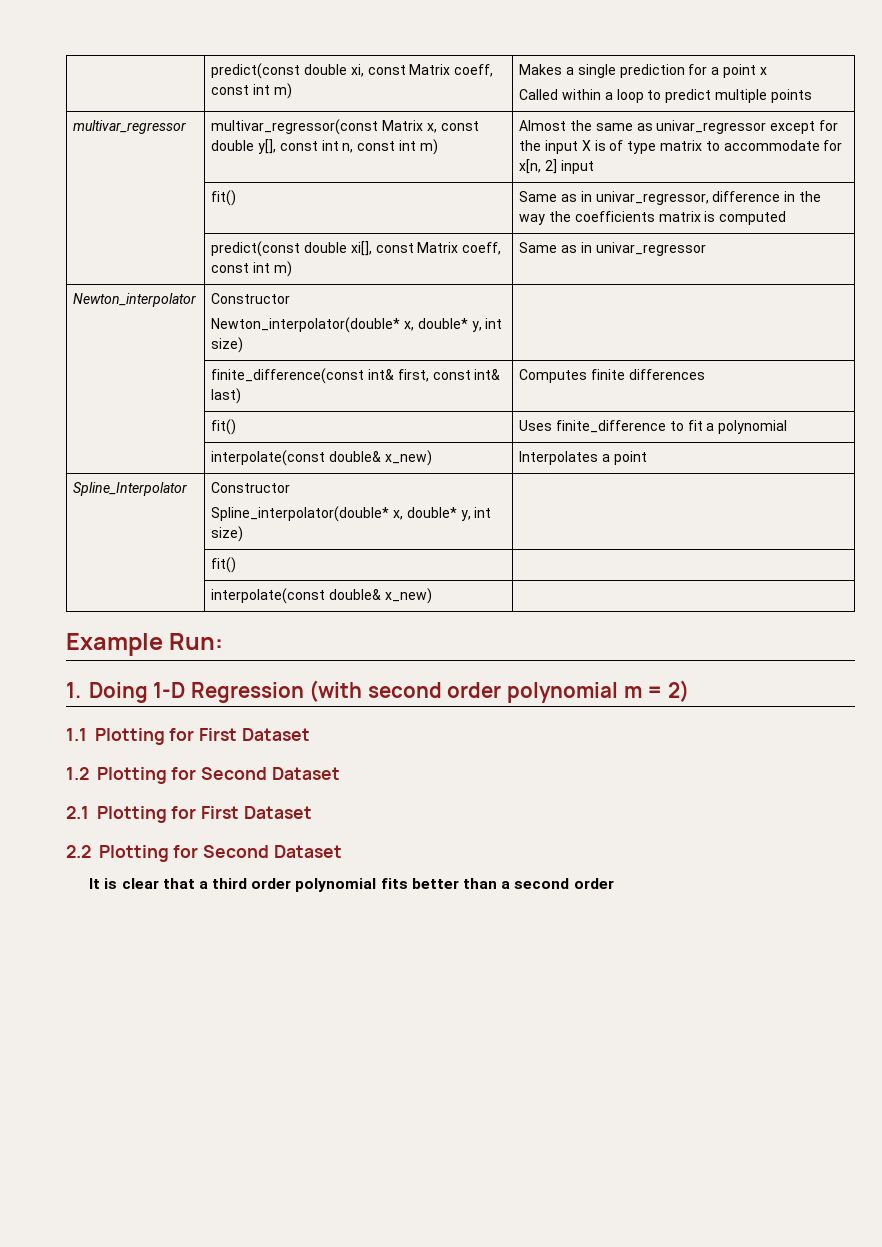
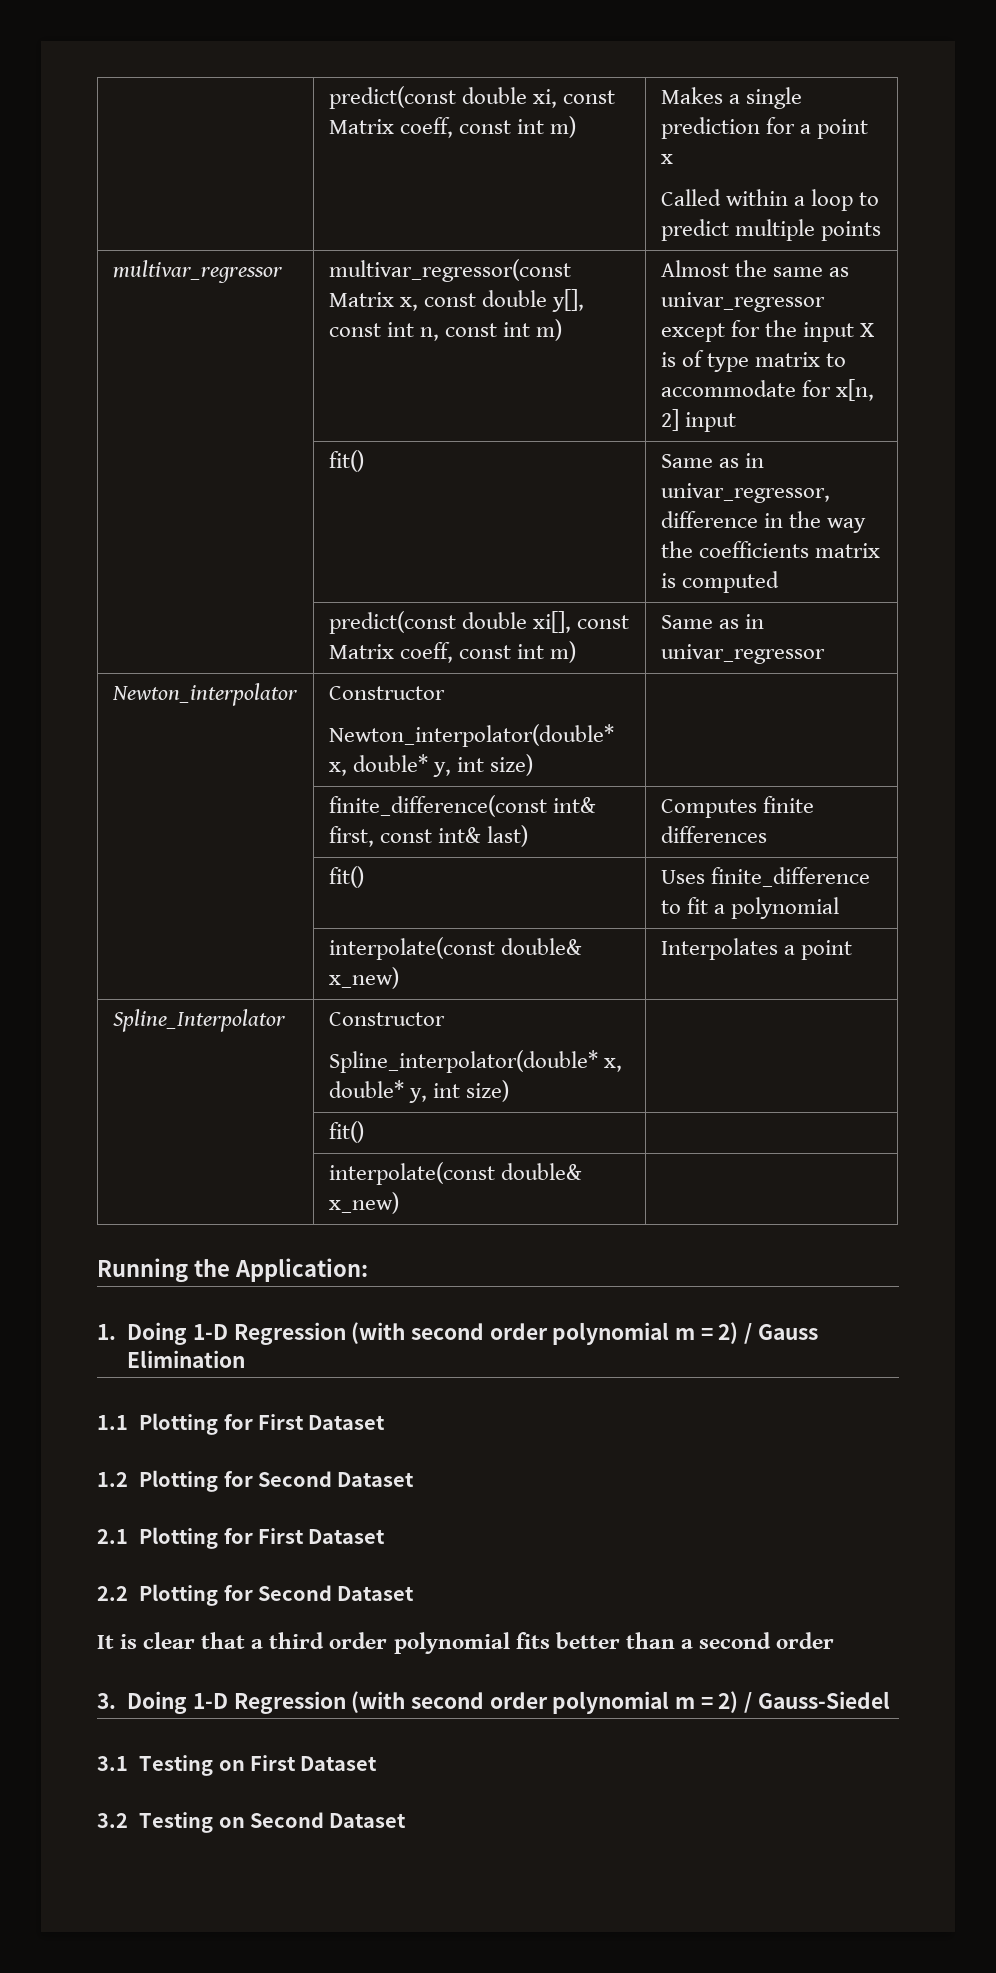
[66,633,224,656] Example Run: -> [97,1258,368,1283] Running the Application:
(689, 691) none -> [743,1323,818,1344] [127,1350,246,1368] / Gauss Elimination
(614, 883) none -> [97,1691,890,1714] [97,1755,378,1776] [97,1812,407,1833] // 3. Doing 1-D Regression (with second order polynomial m = 2) / Gauss-Siedel // 3.1 Testing on First Dataset // 3.2 Testing on Second Dataset

